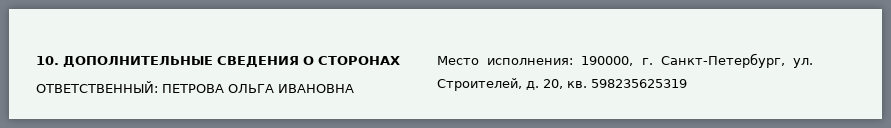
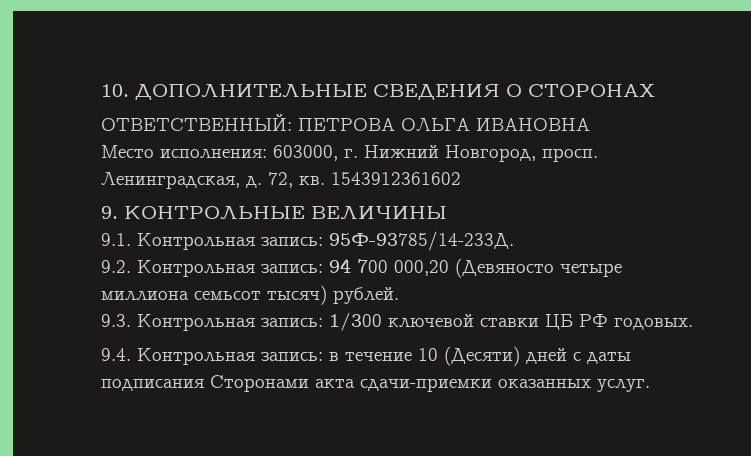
[581,53,813,68] [437,78,687,91] 190000, г. Санкт-Петербург, ул. Строителей, д. 20, кв. 598235625319 -> [273,145,598,162] [101,172,461,189] [101,206,447,219] [101,231,514,251] [101,258,622,278] [101,285,399,305] [101,312,693,331] [101,346,631,366] [101,375,650,392] 603000, г. Нижний Новгород, просп. Ленинградская, д. 72, кв. 1543912361602 // 9. КОНТРОЛЬНЫЕ ВЕЛИЧИНЫ // 9.1. Контрольная запись: 95Ф-93785/14-233Д. // 9.2. Контрольная запись: 94 700 000,20 (Девяносто четыре миллиона семьсот тысяч) рублей. // 9.3. Контрольная запись: 1/300 ключевой ставки ЦБ РФ годовых. // 9.4. Контрольная запись: в течение 10 (Десяти) дней с даты подписания Сторонами акта сдачи-приемки оказанных услуг.

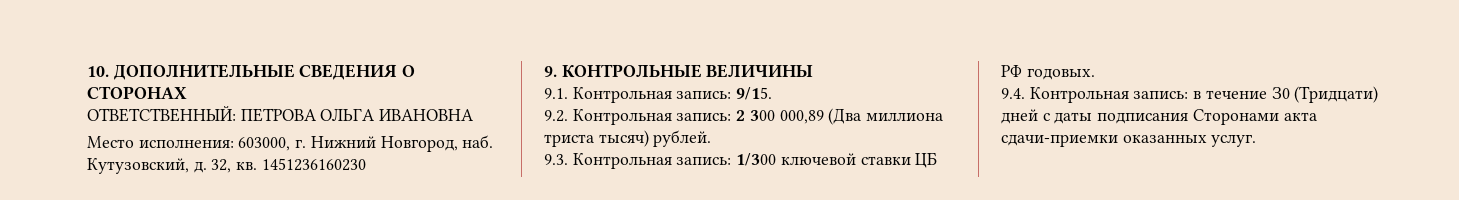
[542,148,598,162] [101,172,461,189] просп. Ленинградская, д. 72, кв. 1543912361602 -> [462,135,494,148] [87,158,366,174] наб. Кутузовский, д. 32, кв. 1451236160230
[329,231,514,251] 95Ф-93785/14-233Д. -> [736,87,773,100] 9/15.
[329,258,622,278] [101,291,261,301] 94 700 000,20 (Девяносто четыре миллиона семьсот -> [736,108,944,125] [544,134,594,147] 2 300 000,89 (Два миллиона триста
[418,346,520,366] 10 (Десяти) -> [1271,86,1379,103] З0 (Тридцати)

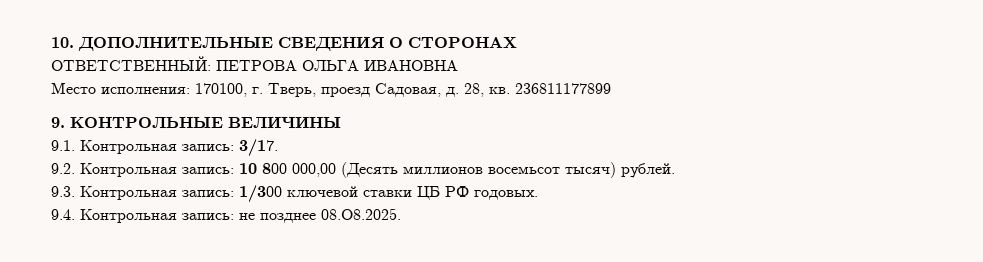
[238,135,494,152] [87,158,366,174] 603000, г. Нижний Новгород, наб. Кутузовский, д. 32, кв. 1451236160230 -> [195,83,611,97] 170100, г. Тверь, проезд Садовая, д. 28, кв. 236811177899
[736,87,773,100] 9/15. -> [239,139,278,157] 3/17.
[736,108,944,125] [544,134,594,147] 2 300 000,89 (Два миллиона триста -> [239,162,560,178] 10 800 000,00 (Десять миллионов восемьсот
[1193,86,1379,103] [1001,109,1317,125] [1001,134,1257,147] в течение З0 (Тридцати) дней с даты подписания Сторонами акта сдачи-приемки оказанных услуг. -> [239,208,401,223] не позднее 08.О8.2025.

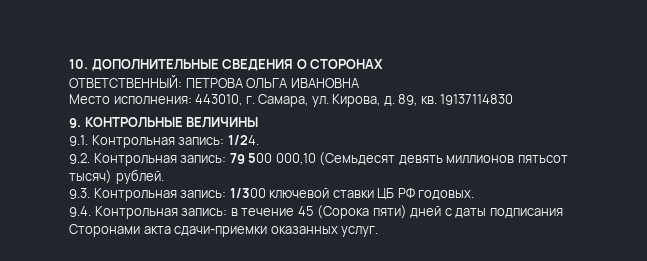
[195,83,611,97] 170100, г. Тверь, проезд Садовая, д. 28, кв. 236811177899 -> [195,94,514,107] 443010, г. Самара, ул. Кирова, д. 89, кв. 19137114830
[239,139,278,157] 3/17. -> [227,135,259,145] 1/24.
[239,162,560,178] 10 800 000,00 (Десять миллионов восемьсот -> [229,152,568,166] 79 500 000,10 (Семьдесят девять миллионов пятьсот
[239,208,401,223] не позднее 08.О8.2025. -> [230,205,563,219] [69,224,379,237] в тeчение 45 (Сорока пяти) дней с даты подписания Сторонами акта сдачи-приемки оказанных услуг.

